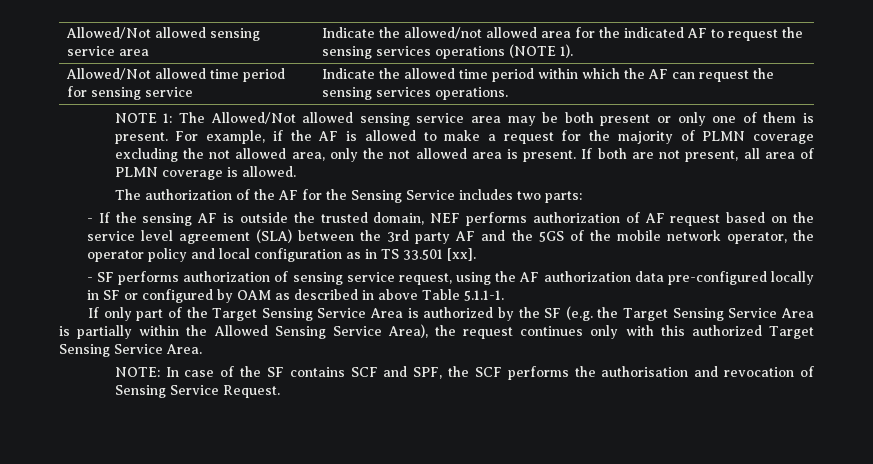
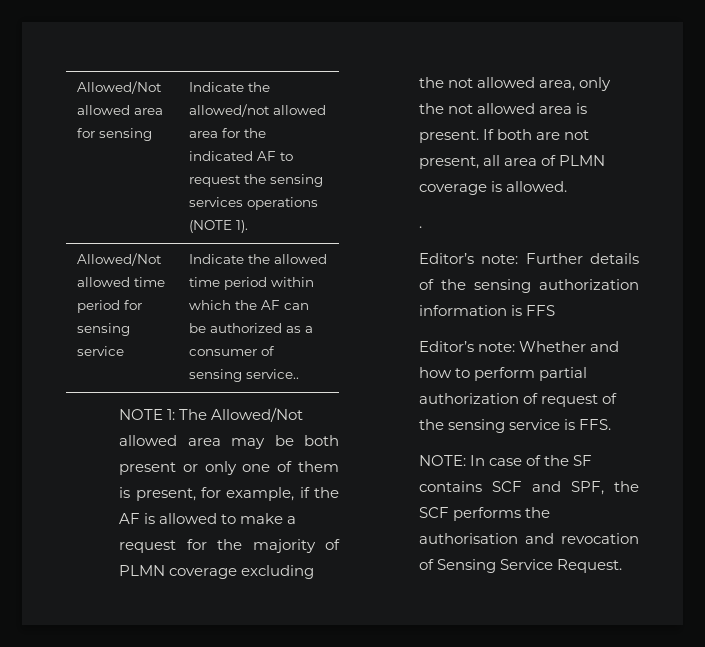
[65,27,260,41] [66,46,149,56] Allowed/Not allowed sensing service area -> [76,81,162,94] [76,105,163,115] [76,128,152,141] Allowed/Not allowed area for sensing
[698,68,774,82] [321,87,508,100] request the sensing services operations. -> [188,323,313,333] [188,346,275,356] [188,369,299,382] be authorized as a consumer of sensing service..
[359,113,465,126] sensing service -> (178, 440) none
[114,131,199,144] present. For -> [135,487,221,501] present, for
[114,189,582,203] [86,212,814,226] [86,229,814,244] [86,248,476,262] [86,271,814,285] [86,289,504,303] [88,306,814,321] [59,324,814,339] [59,344,202,357] The authorization of the AF for the Sensing Service includes two parts: // - If the sensing AF is outside the trusted domain, NEF performs authorization of AF request based on the service level agreement (SLA) between the 3rd party AF and the 5GS of the mobile network operator, the operator policy and local configuration as in TS 33.501 [xx]. // - SF performs authorization of sensing service request, using the AF authorization data pre-configured locally in SF or configured by OAM as described in above Table 5.1.1-1. // If only part of the Target Sensing Service Area is authorized by the SF (e.g. the Target Sensing Service Area is partially within the Allowed Sensing Service Area), the request continues only with this authorized Target Sensing Service Area. -> [419,226,423,228] [419,253,639,264] [419,279,639,293] [419,305,556,316] [419,341,620,352] [419,367,588,381] [419,393,618,407] [419,419,612,433] . // Editor’s note: Further details of the sensing authorization information is FFS // Editor’s note: Whether and how to perform partial authorization of request of the sensing service is FFS.

